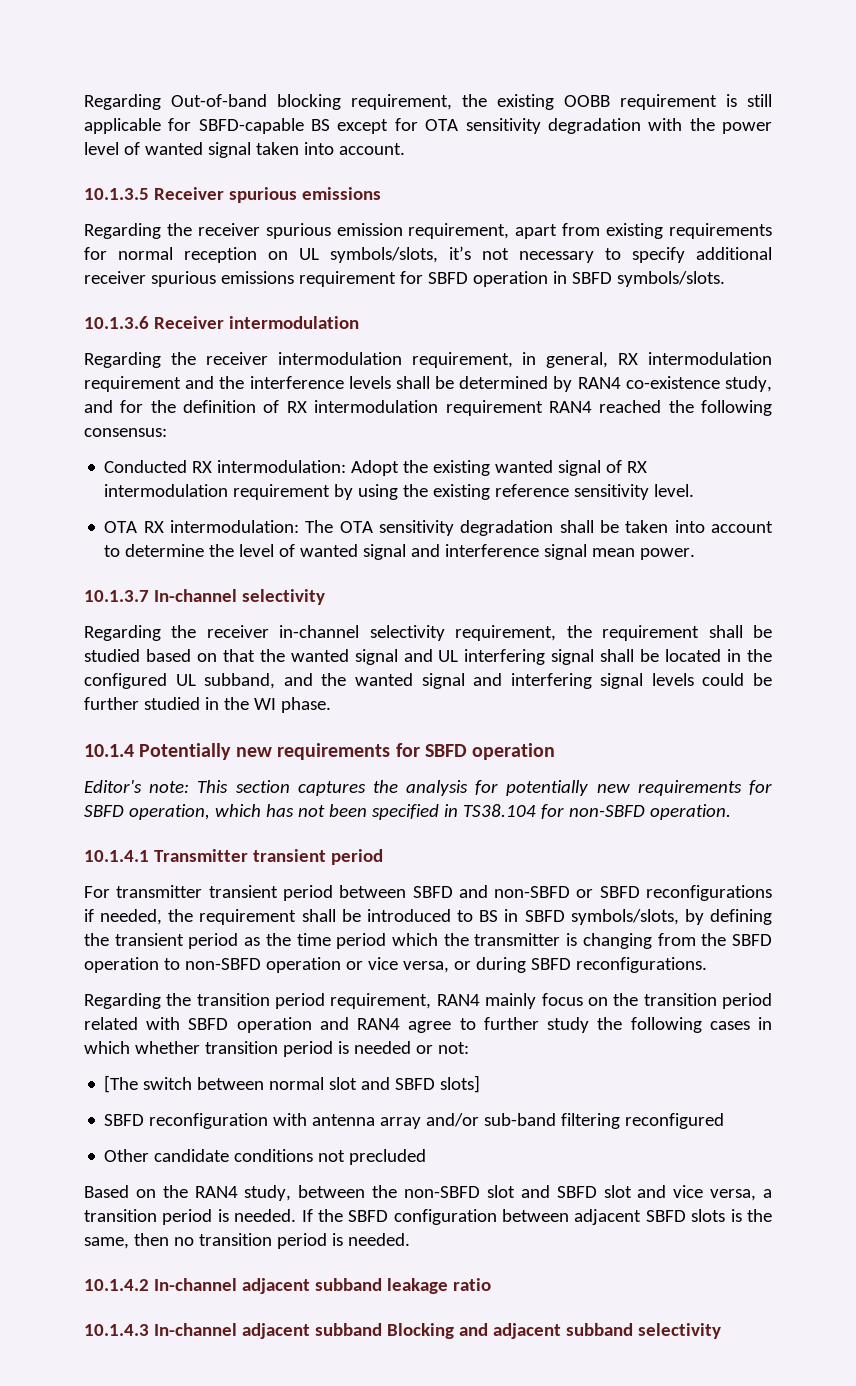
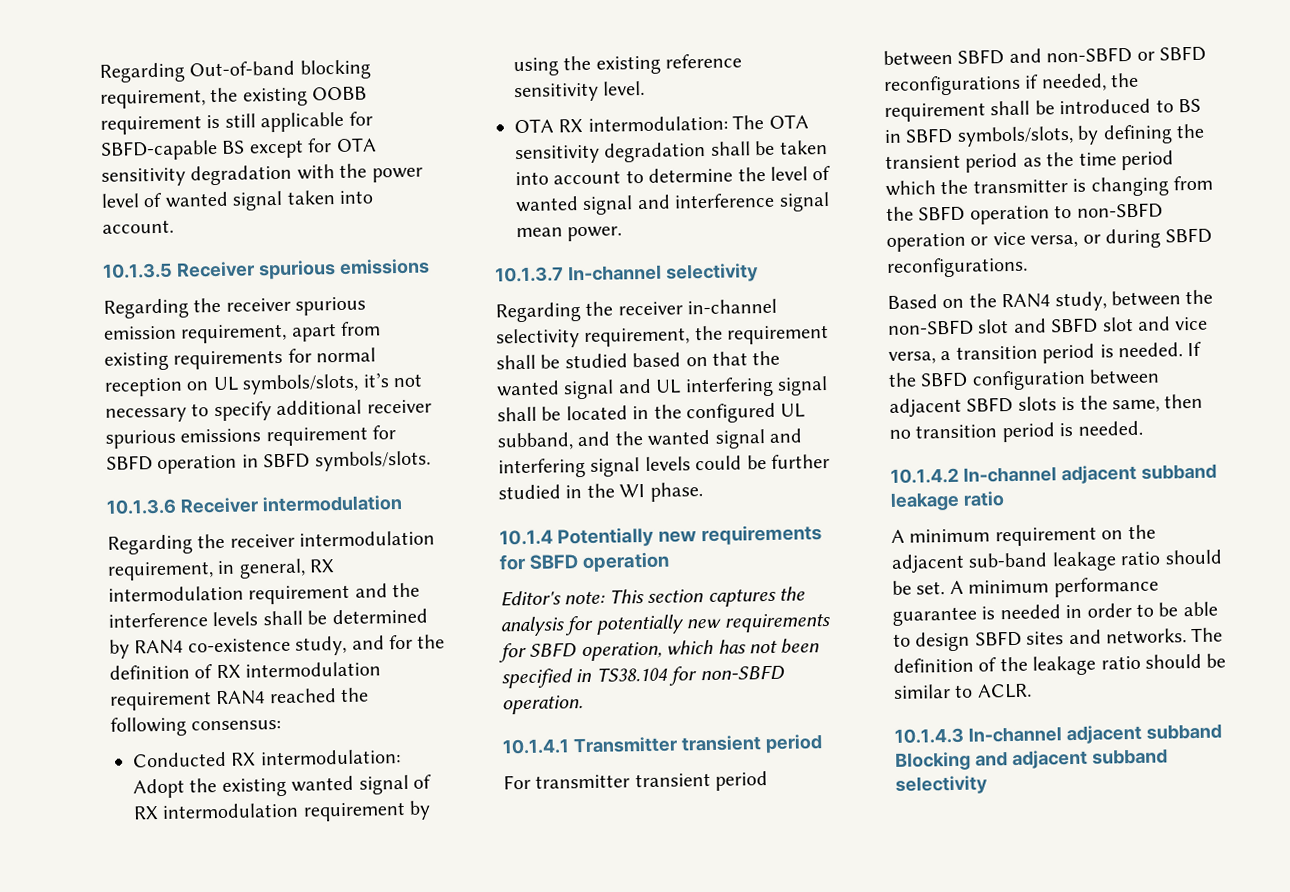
[84,993,772,1009] [84,1017,773,1033] [84,1041,469,1057] [104,1075,481,1093] [104,1113,725,1129] [104,1149,427,1165] // Regarding the transition period requirement, RAN4 mainly focus on the transition period related with SBFD operation and RAN4 agree to further study the following cases in which whether transition period is needed or not: // [The switch between normal slot and SBFD slots] // SBFD reconfiguration with antenna array and/or sub-band filtering reconfigured // Other candidate conditions not precluded -> (1028, 267) none
(491, 1284) none -> [891,524,1156,547] [891,549,1223,574] [892,576,1159,598] [892,601,1218,626] [893,627,1224,652] [893,653,1227,676] [893,683,1032,699] // A minimum requirement on the adjacent sub-band leakage ratio should be set. A minimum performance guarantee is needed in order to be able to design SBFD sites and networks. The definition of the leakage ratio should be similar to ACLR.

